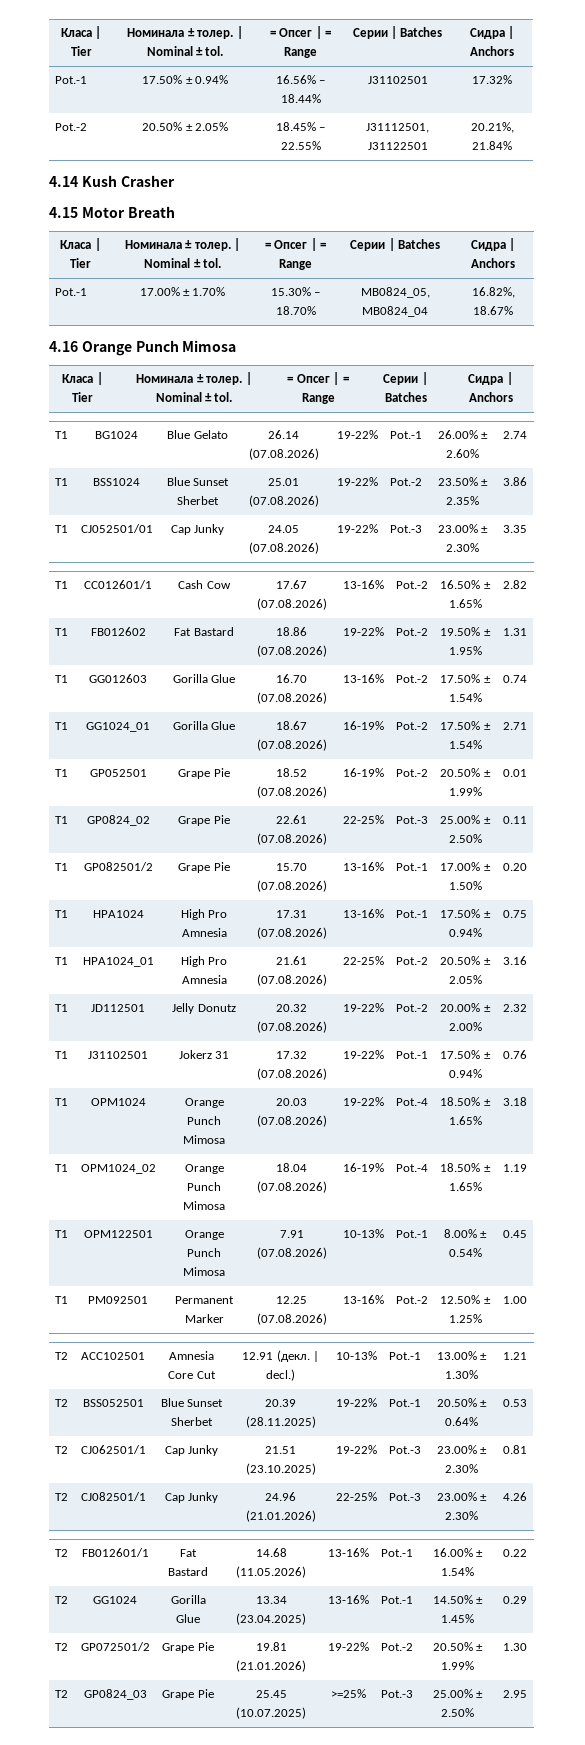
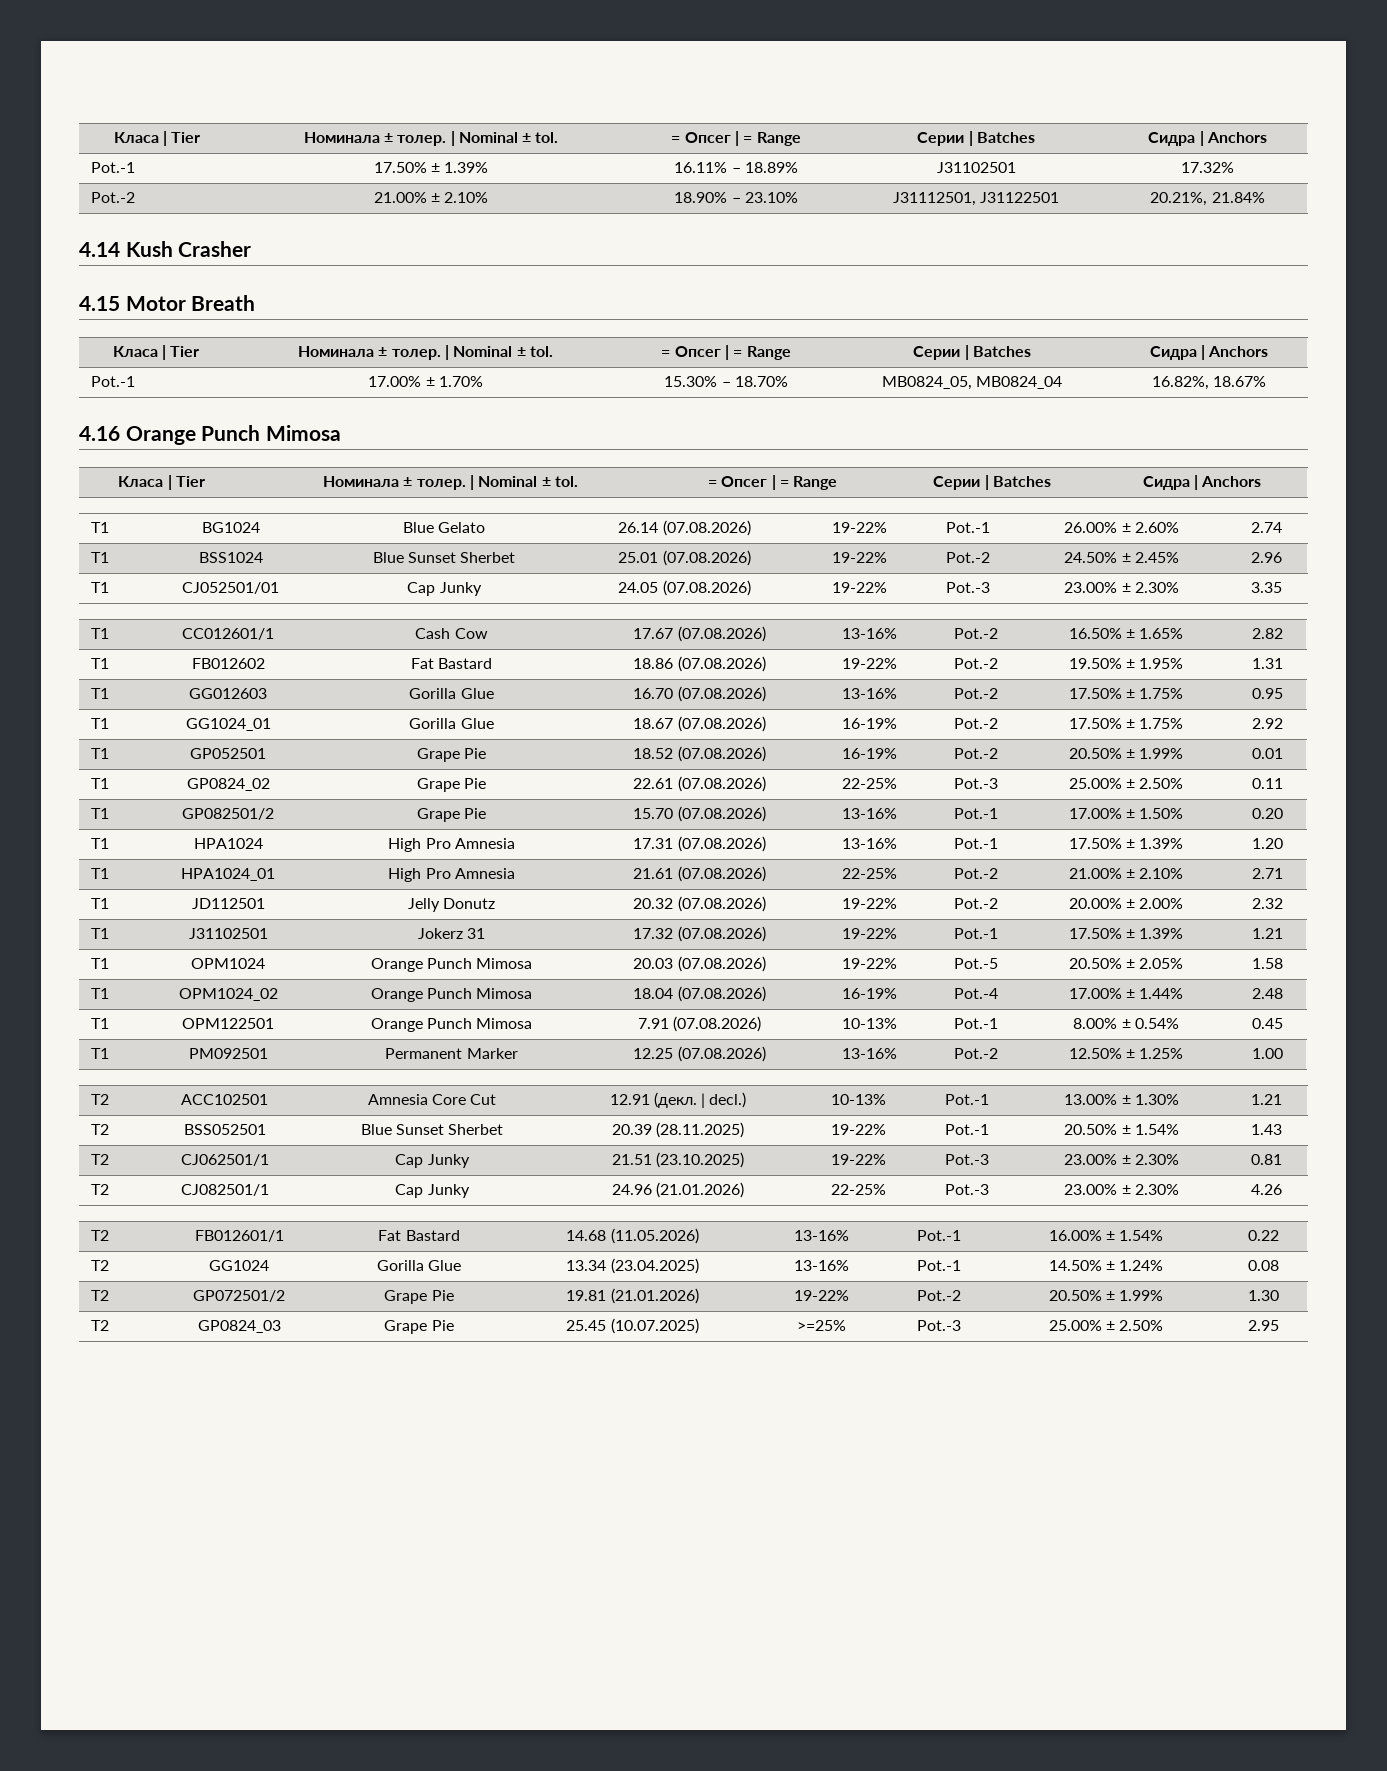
[194,75,228,84] [275,75,326,84] [280,94,321,103] 0.94% | 16.56% – 18.44% -> [444,162,489,173] [674,162,798,173] 1.39% | 16.11% – 18.89%
[142,122,228,131] [275,122,326,131] [280,141,321,150] 20.50% ± 2.05% | 18.45% – 22.55% -> [373,192,489,203] [674,192,798,203] 21.00% ± 2.10% | 18.90% – 23.10%
[437,477,489,486] [446,496,479,505] [503,477,527,486] 23.50% ± 2.35% | 3.86 -> [1064,552,1179,563] [1251,552,1282,563] 24.50% ± 2.45% | 2.96
[448,693,482,702] [503,675,527,683] 1.54% | 0.74 -> [1139,688,1184,699] [1251,688,1283,699] 1.75% | 0.95
[448,740,482,749] [503,722,527,730] 1.54% | 2.71 -> [1139,718,1184,729] [1251,718,1283,729] 1.75% | 2.92
[448,928,482,937] [503,910,527,918] 0.94% | 0.75 -> [1139,838,1184,849] [1251,838,1283,849] 1.39% | 1.20
[440,956,491,965] [448,975,482,984] [503,956,527,965] 20.50% ± 2.05% | 3.16 -> [1068,868,1184,879] [1251,868,1283,879] 21.00% ± 2.10% | 2.71
[448,1069,482,1078] [503,1050,527,1059] 0.94% | 0.76 -> [1139,928,1184,939] [1251,928,1283,939] 1.39% | 1.21
[395,1098,428,1106] [440,1097,491,1106] [448,1116,482,1125] [503,1097,527,1106] Pot.-4 | 18.50% ± 1.65% | 3.18 -> [953,958,998,969] [1068,958,1184,969] [1251,958,1283,969] Pot.-5 | 20.50% ± 2.05% | 1.58
[440,1163,491,1172] [448,1182,482,1191] [503,1164,527,1172] 18.50% ± 1.65% | 1.19 -> [1068,988,1184,999] [1251,988,1283,999] 17.00% ± 1.44% | 2.48
[445,1417,478,1426] [503,1399,527,1407] 0.64% | 0.53 -> [1134,1124,1179,1135] [1251,1124,1282,1135] 1.54% | 1.43
[441,1614,474,1623] [503,1596,527,1604] 1.45% | 0.29 -> [1119,1260,1164,1271] [1247,1260,1279,1271] 1.24% | 0.08

